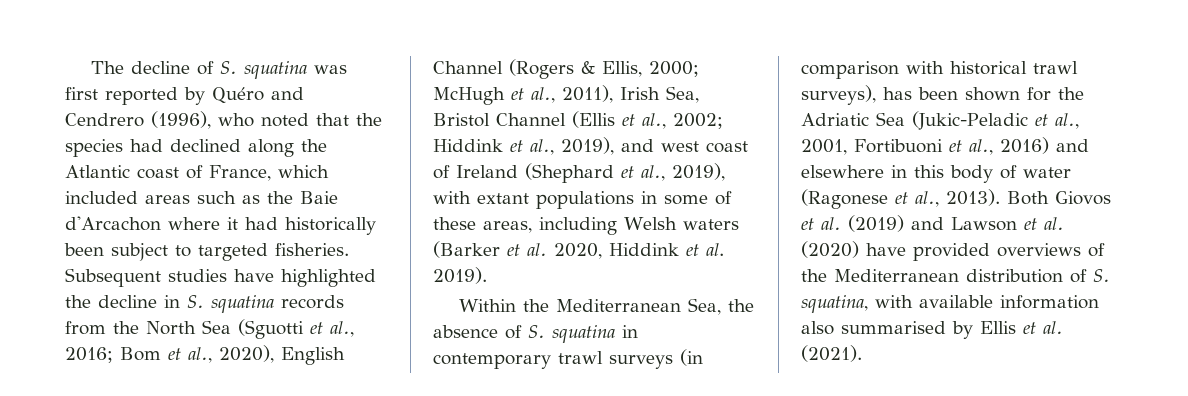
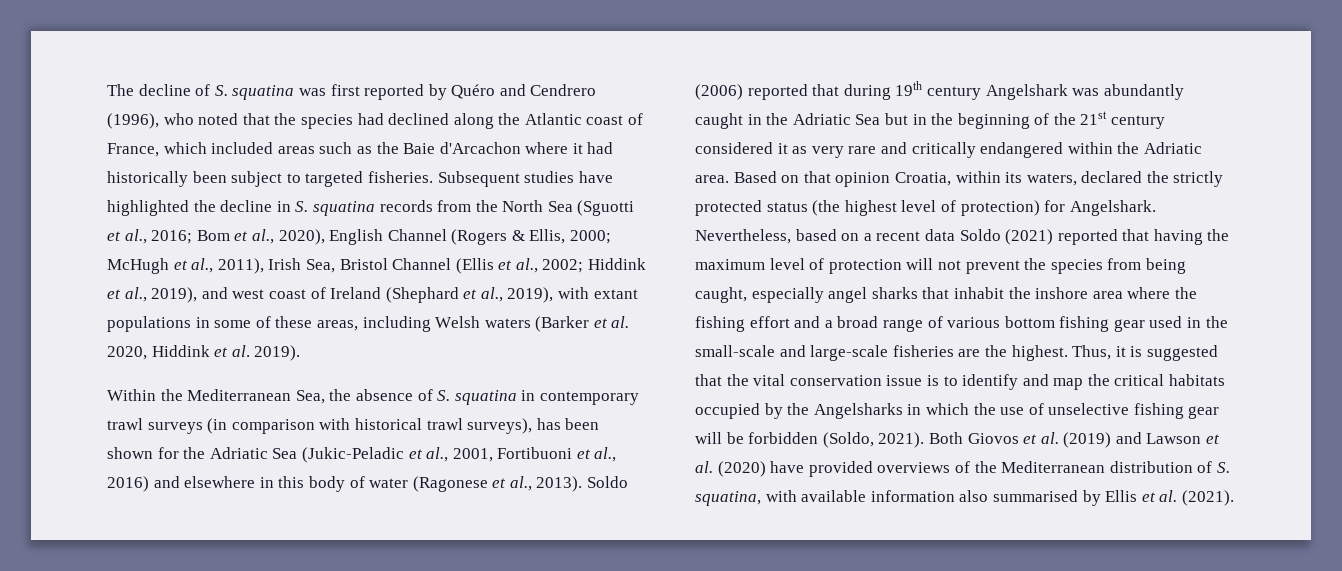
(1000, 197) none -> [587,476,629,488] [695,81,1184,100] [695,111,1166,129] [695,142,1202,158] [695,171,1224,187] [695,200,1156,216] [695,229,1230,245] [695,258,1186,274] [695,287,1197,303] [695,316,1228,332] [695,345,1218,361] [695,374,1226,390] [695,403,1220,419] [695,432,925,448] Soldo (2006) reported that during 19th century Angelshark was abundantly caught in the Adriatic Sea but in the beginning of the 21st century considered it as very rare and critically endangered within the Adriatic area. Based on that opinion Croatia, within its waters, declared the strictly protected status (the highest level of protection) for Angelshark. Nevertheless, based on a recent data Soldo (2021) reported that having the maximum level of protection will not prevent the species from being caught, especially angel sharks that inhabit the inshore area where the fishing effort and a broad range of various bottom fishing gear used in the small-scale and large-scale fisheries are the highest. Thus, it is suggested that the vital conservation issue is to identify and map the critical habitats occupied by the Angelsharks in which the use of unselective fishing gear will be forbidden (Soldo, 2021).

